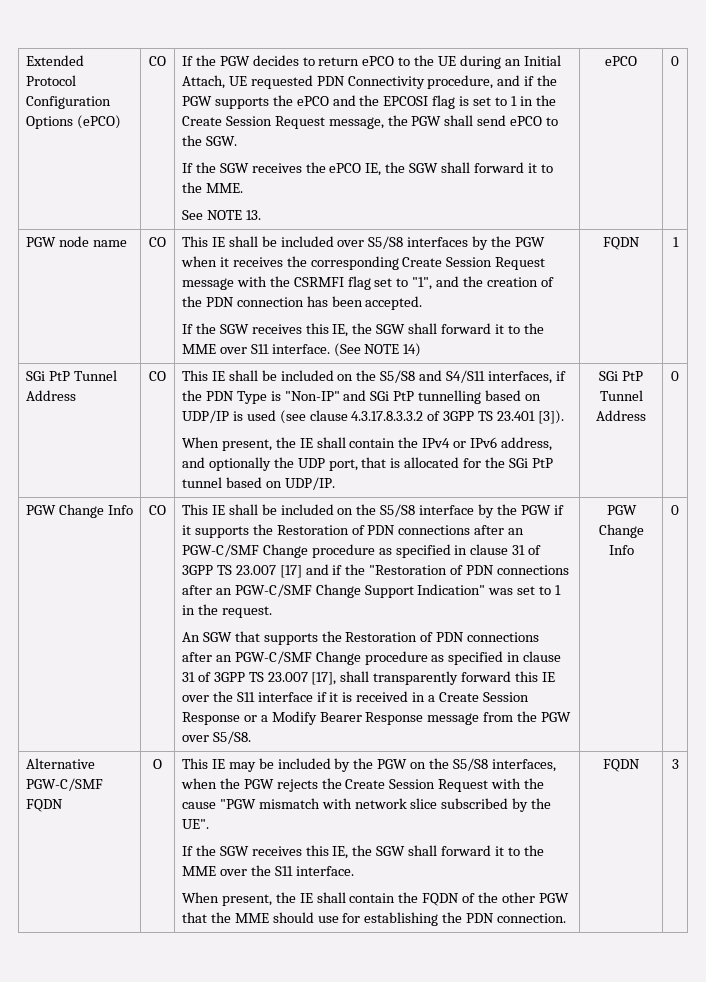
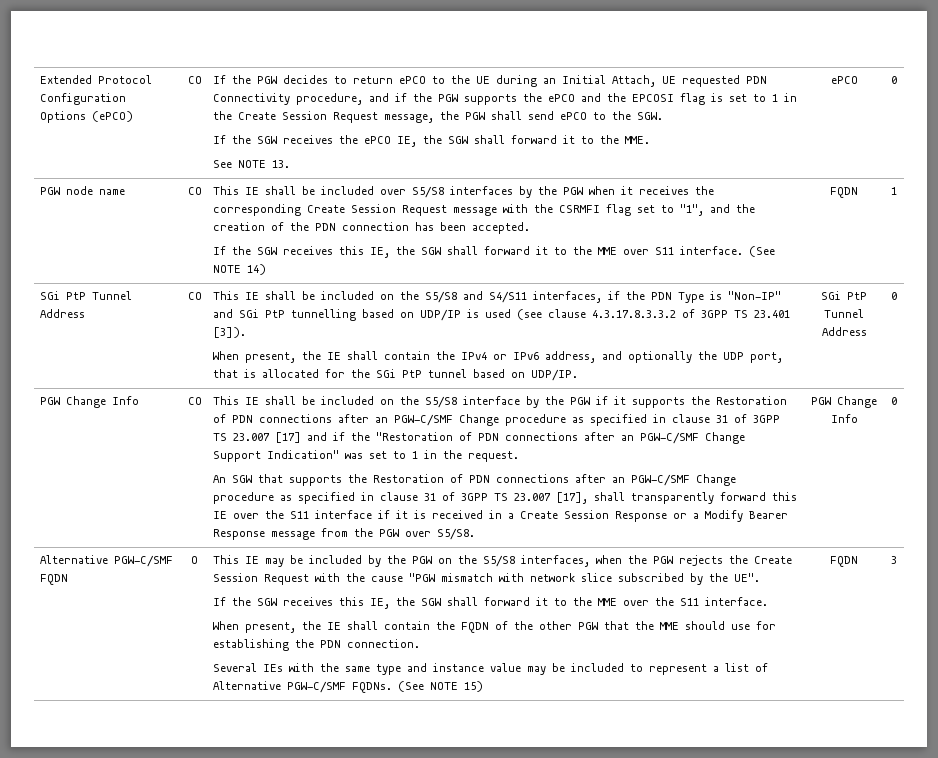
(567, 918) none -> [212,663,768,675] [212,681,483,693] // Several IEs with the same type and instance value may be included to represent a list of Alternative PGW-C/SMF FQDNs. (See NOTE 15)

